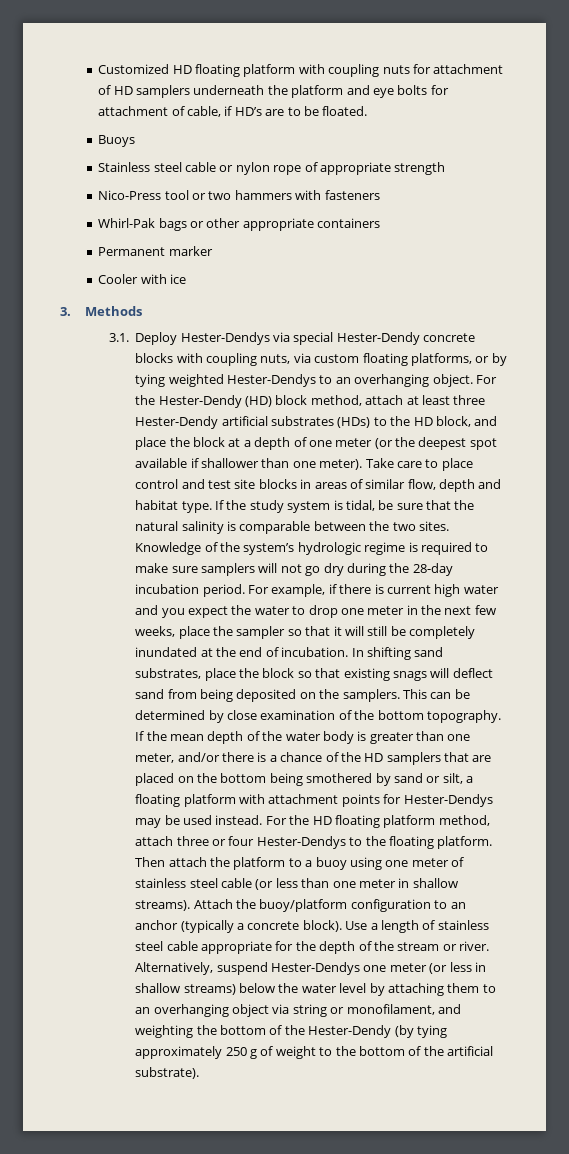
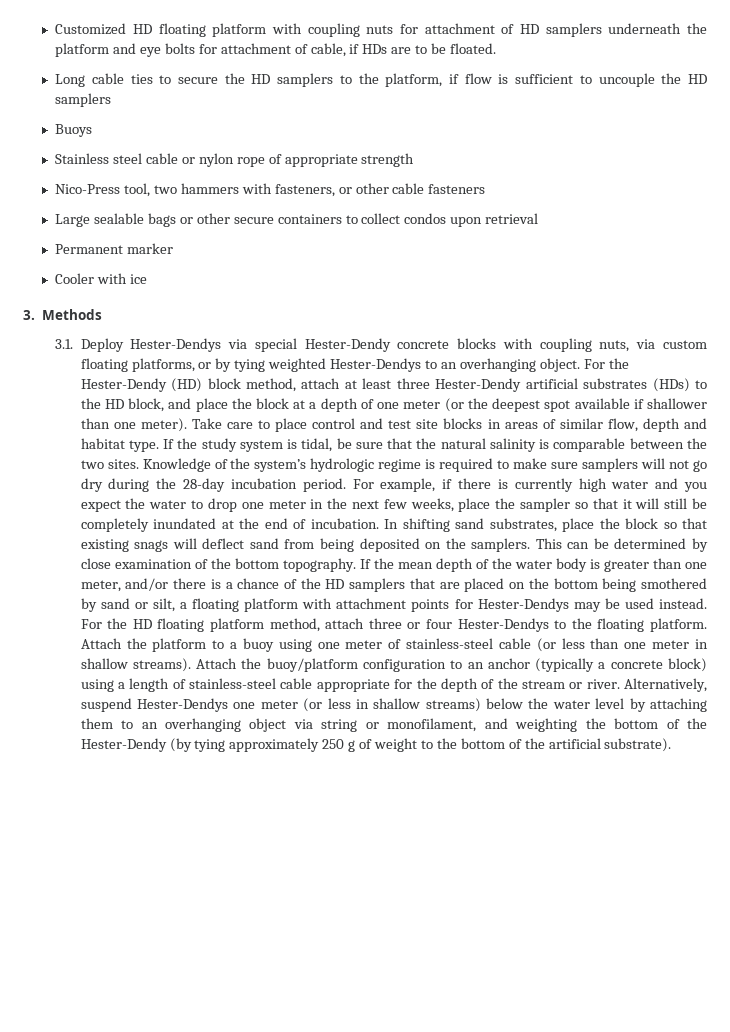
[234,107,262,116] HD’s -> [362,44,388,54] HDs
(368, 111) none -> [55,73,707,87] [55,93,112,107] // Long cable ties to secure the HD samplers to the platform, if flow is sufficient to uncouple the HD samplers
[164,190,207,200] tool or -> [124,183,151,197] tool,
(322, 195) none -> [274,183,425,197] fasteners, or other cable
[98,218,156,228] Whirl-Pak -> [55,213,145,227] Large sealable
[242,218,314,231] appropriate -> [233,217,274,224] secure
(381, 223) none -> [345,213,539,227] to collect condos upon retrieval
[386,585,431,594] current -> [514,478,573,492] currently
[135,857,207,867] Then attach -> [80,638,122,649] Attach
[135,878,218,888] stainless steel -> [406,638,494,649] stainless-steel
[302,920,368,932] block). Use -> [667,658,707,672] [80,679,114,692] block) using
[437,920,489,930] [135,941,164,951] stainless steel -> [189,678,277,689] stainless-steel

